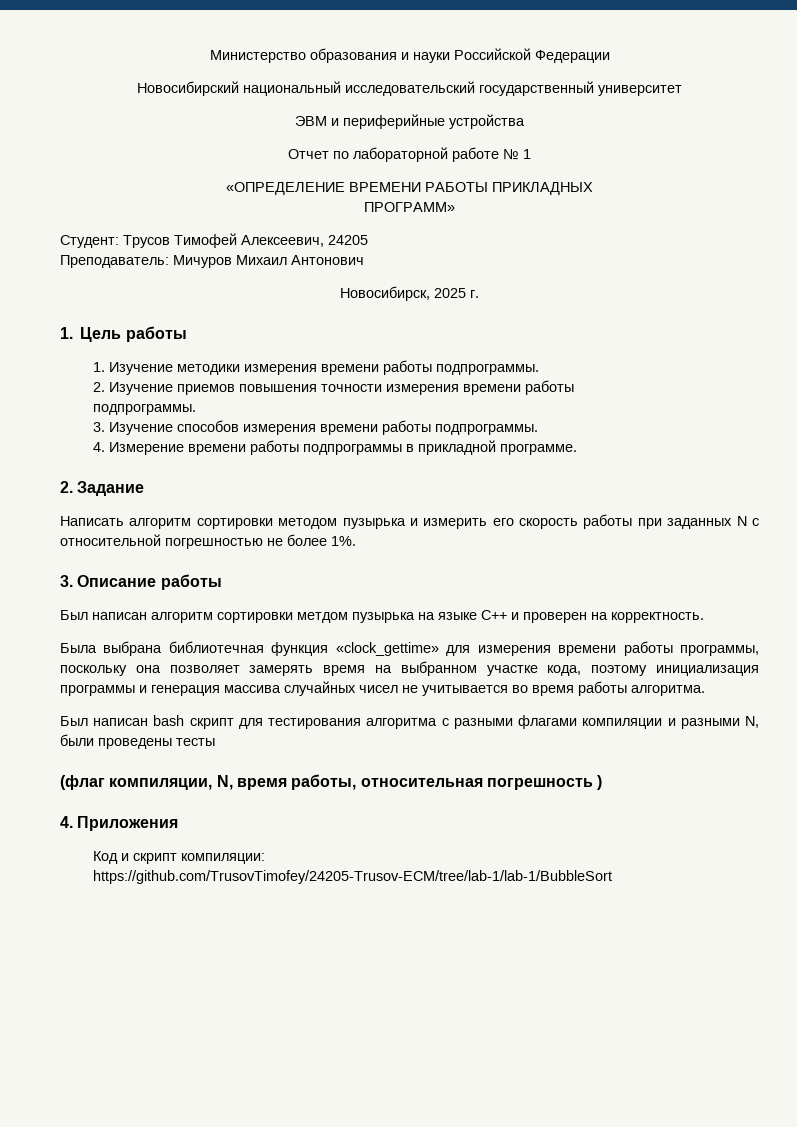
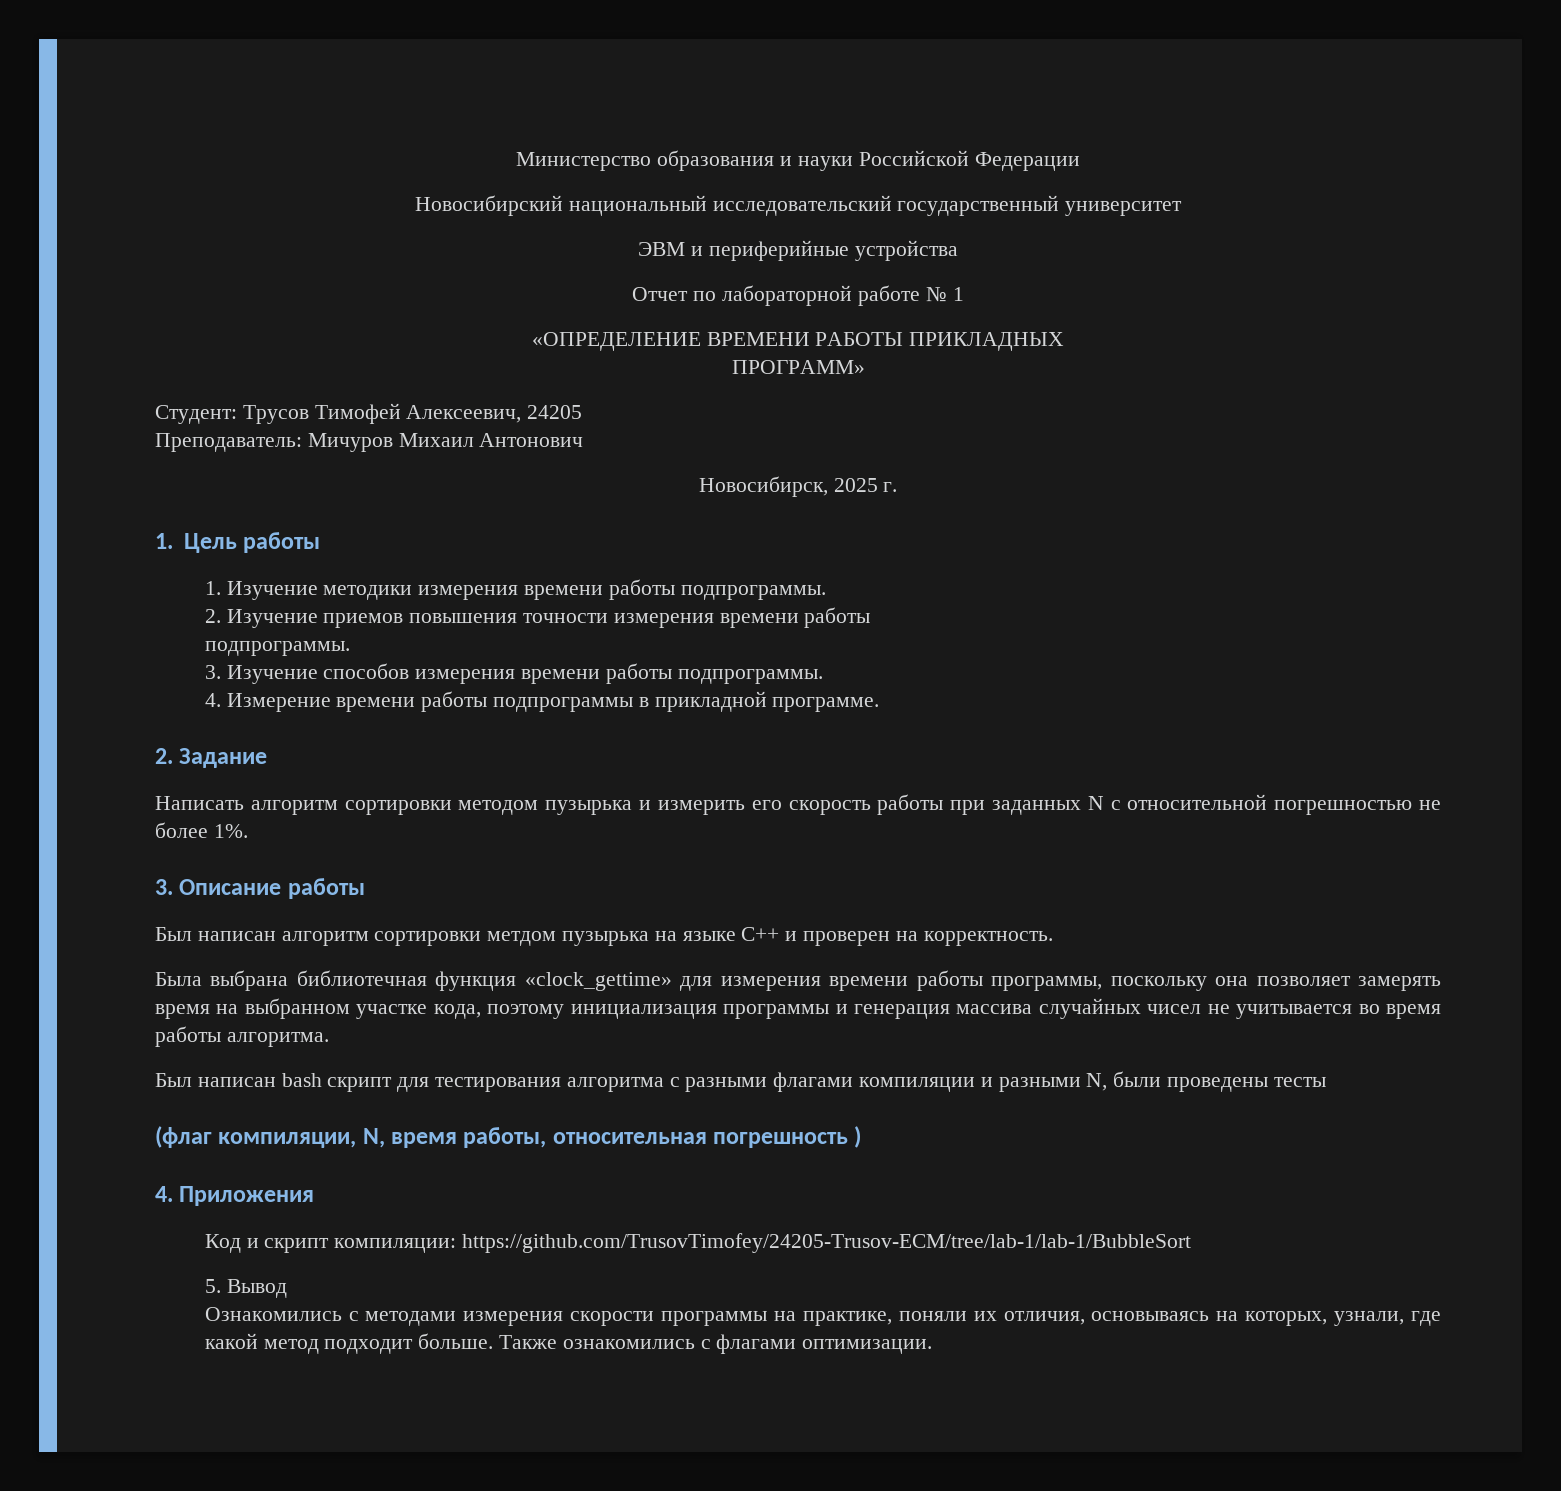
(613, 877) none -> [204,1279,287,1298] [204,1307,1441,1326] [204,1333,933,1354] // 5. Вывод // Ознакомились с методами измерения скорости программы на практике, поняли их отличия, основываясь на которых, узнали, где какой метод подходит больше. Также ознакомились с флагами оптимизации.

